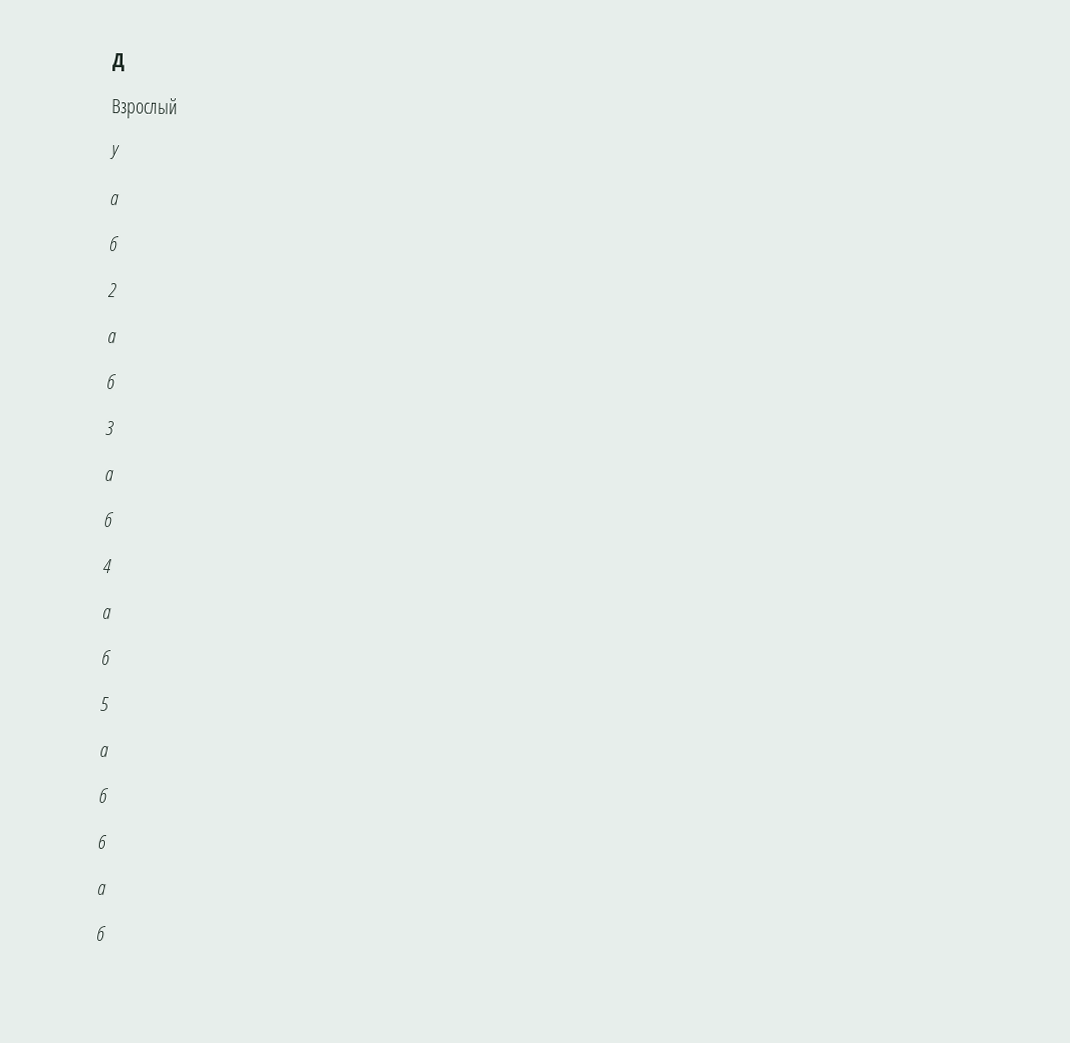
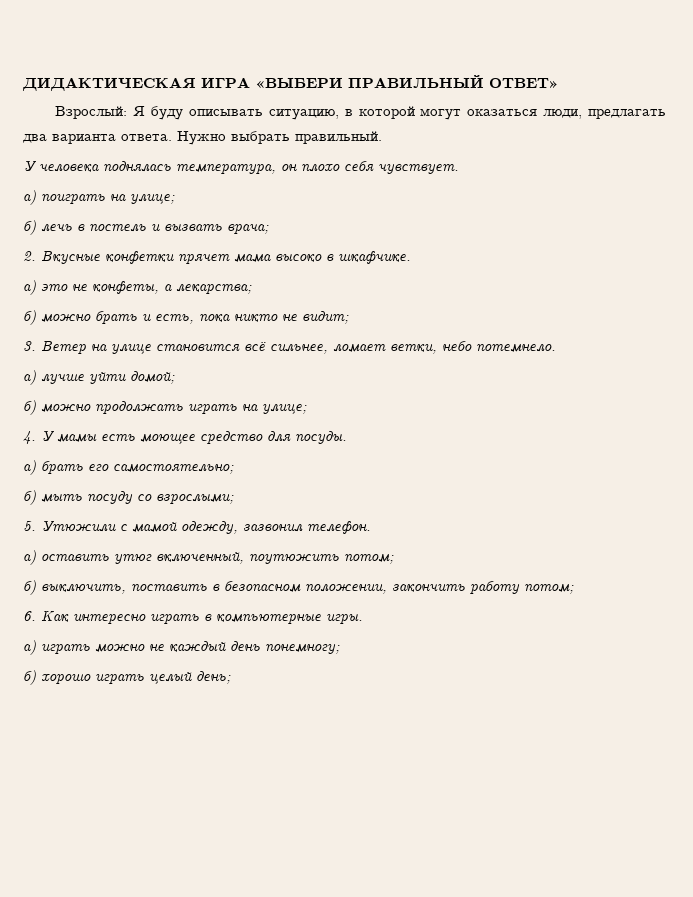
[112,53,125,72] [111,97,178,120] [109,144,120,160] [109,194,120,206] [108,235,120,252] [107,282,117,298] [107,331,117,344] [106,373,117,390] [105,420,114,436] [104,469,114,482] [103,511,115,528] [102,558,112,574] [102,607,112,620] [101,649,112,666] [100,696,109,712] [99,745,109,758] [98,787,109,804] [97,834,108,850] [96,883,107,896] [96,925,107,942] Д // Взрослый // У // а // б // 2 // а // б // 3 // а // б // 4 // а // б // 5 // а // б // 6 // а // б -> [22,75,559,91] [55,106,667,120] [23,131,382,145] [23,160,459,175] [23,190,175,205] [23,220,269,235] [23,251,411,265] [23,280,252,295] [23,310,349,325] [23,340,556,355] [23,370,175,385] [23,400,307,415] [23,430,347,445] [23,460,234,475] [23,490,234,505] [23,520,371,534] [23,550,394,565] [23,580,574,595] [23,610,363,625] [23,640,340,655] [23,670,231,685] ДИДАКТИЧЕСКАЯ ИГРА «ВЫБЕРИ ПРАВИЛЬНЫЙ ОТВЕТ» // Взрослый: Я буду описывать ситуацию, в которой могут оказаться люди, предлагать два варианта ответа. Нужно выбрать правильный. // У человека поднялась температура, он плохо себя чувствует. // а) поиграть на улице; // б) лечь в постель и вызвать врача; // 2. Вкусные конфетки прячет мама высоко в шкафчике. // а) это не конфеты, а лекарства; // б) можно брать и есть, пока никто не видит; // 3. Ветер на улице становится всё сильнее, ломает ветки, небо потемнело. // а) лучше уйти домой; // б) можно продолжать играть на улице; // 4. У мамы есть моющее средство для посуды. // а) брать его самостоятельно; // б) мыть посуду со взрослыми; // 5. Утюжили с мамой одежду, зазвонил телефон. // а) оставить утюг включенный, поутюжить потом; // б) выключить, поставить в безопасном положении, закончить работу потом; // 6. Как интересно играть в компьютерные игры. // а) играть можно не каждый день понемногу; // б) хорошо играть целый день;

